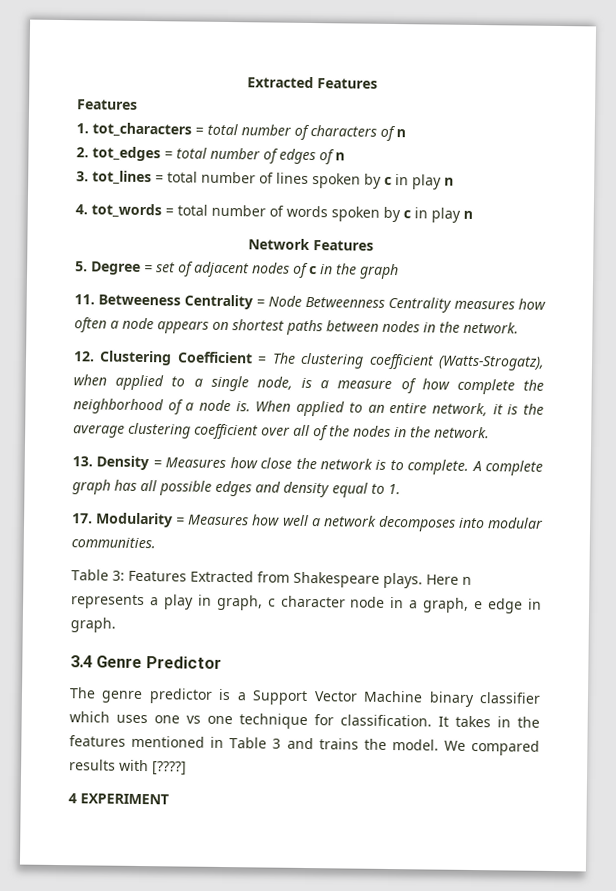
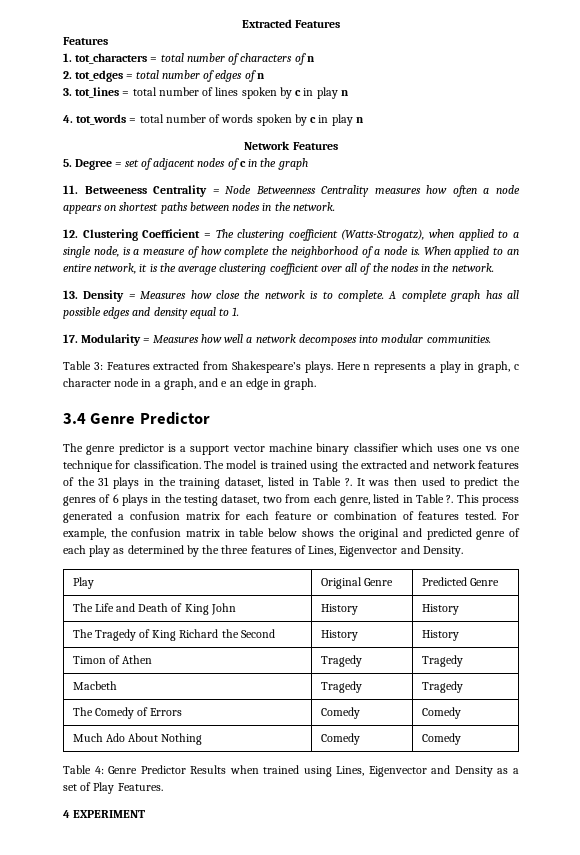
[190,570,380,588] Extracted from Shakespeare -> [153,361,301,373] extracted from Shakespeare’s
[474,601,484,610] e -> [199,378,243,387] and e an
[252,690,424,706] Support Vector Machine -> [190,443,313,455] support vector machine
[438,715,540,728] [69,735,540,756] [69,759,187,776] It takes in the features mentioned in Table 3 and trains the model. We compared results with [????] -> [204,460,519,472] [63,477,520,489] [63,494,520,506] [63,511,519,523] [63,528,520,540] [63,545,463,557] [72,577,94,589] [320,577,393,589] [421,577,499,586] [72,603,236,615] [320,604,358,615] [421,604,459,615] [72,629,275,641] [320,630,358,641] [421,630,459,641] [72,655,153,664] [320,655,362,667] [421,655,463,667] [72,681,117,690] [320,681,362,693] [421,681,463,693] [72,707,183,719] [320,707,360,719] [421,707,461,719] [72,733,203,745] [320,733,360,745] [421,733,461,745] [63,765,519,777] [63,782,163,794] The model is trained using the extracted and network features of the 31 plays in the training dataset, listed in Table ?. It was then used to predict the genres of 6 plays in the testing dataset, two from each genre, listed in Table ?. This process generated a confusion matrix for each feature or combination of features tested. For example, the confusion matrix in table below shows the original and predicted genre of each play as determined by the three features of Lines, Eigenvector and Density. // Play | Original Genre | Predicted Genre // The Life and Death of King John | History | History // The Tragedy of King Richard the Second | History | History // Timon of Athen | Tragedy | Tragedy // Macbeth | Tragedy | Tragedy // The Comedy of Errors | Comedy | Comedy // Much Ado About Nothing | Comedy | Comedy // Table 4: Genre Predictor Results when trained using Lines, Eigenvector and Density as a set of Play Features.

